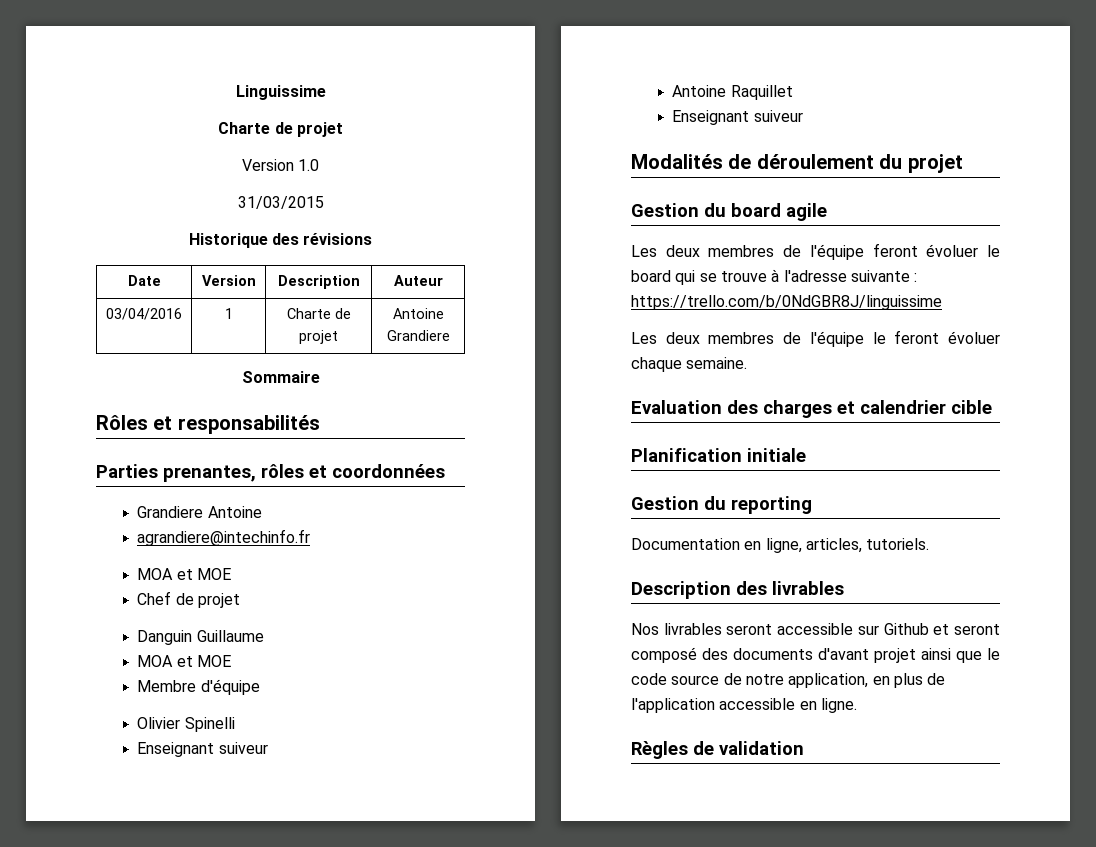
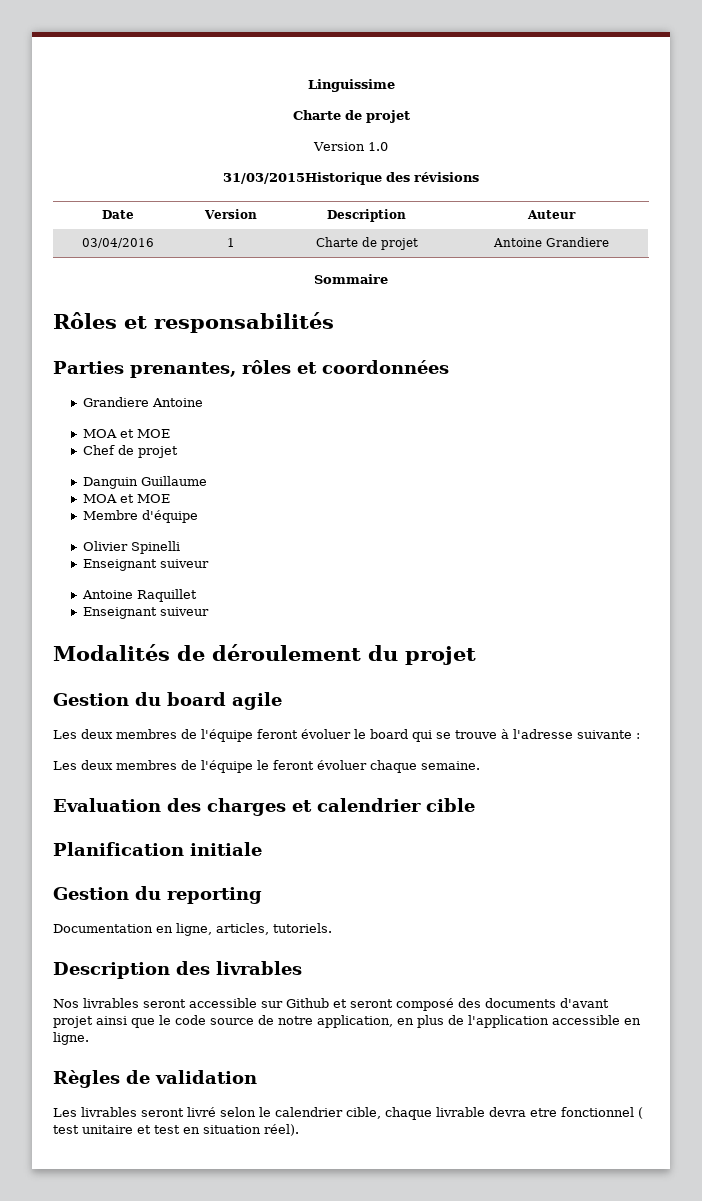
[237,196,324,209] [188,233,268,248] 31/03/2015 // Historique -> [223,172,382,185] 31/03/2015Historique
[137,529,311,546] // agrandiere@intechinfo.fr -> (203, 402) none
[631,295,942,310] https://trello.com/b/0NdGBR8J/linguissime -> (640, 736) none
(804, 748) none -> [53,1107,643,1120] [53,1124,299,1136] // Les livrables seront livré selon le calendrier cible, chaque livrable devra etre fonctionnel ( test unitaire et test en situation réel).

